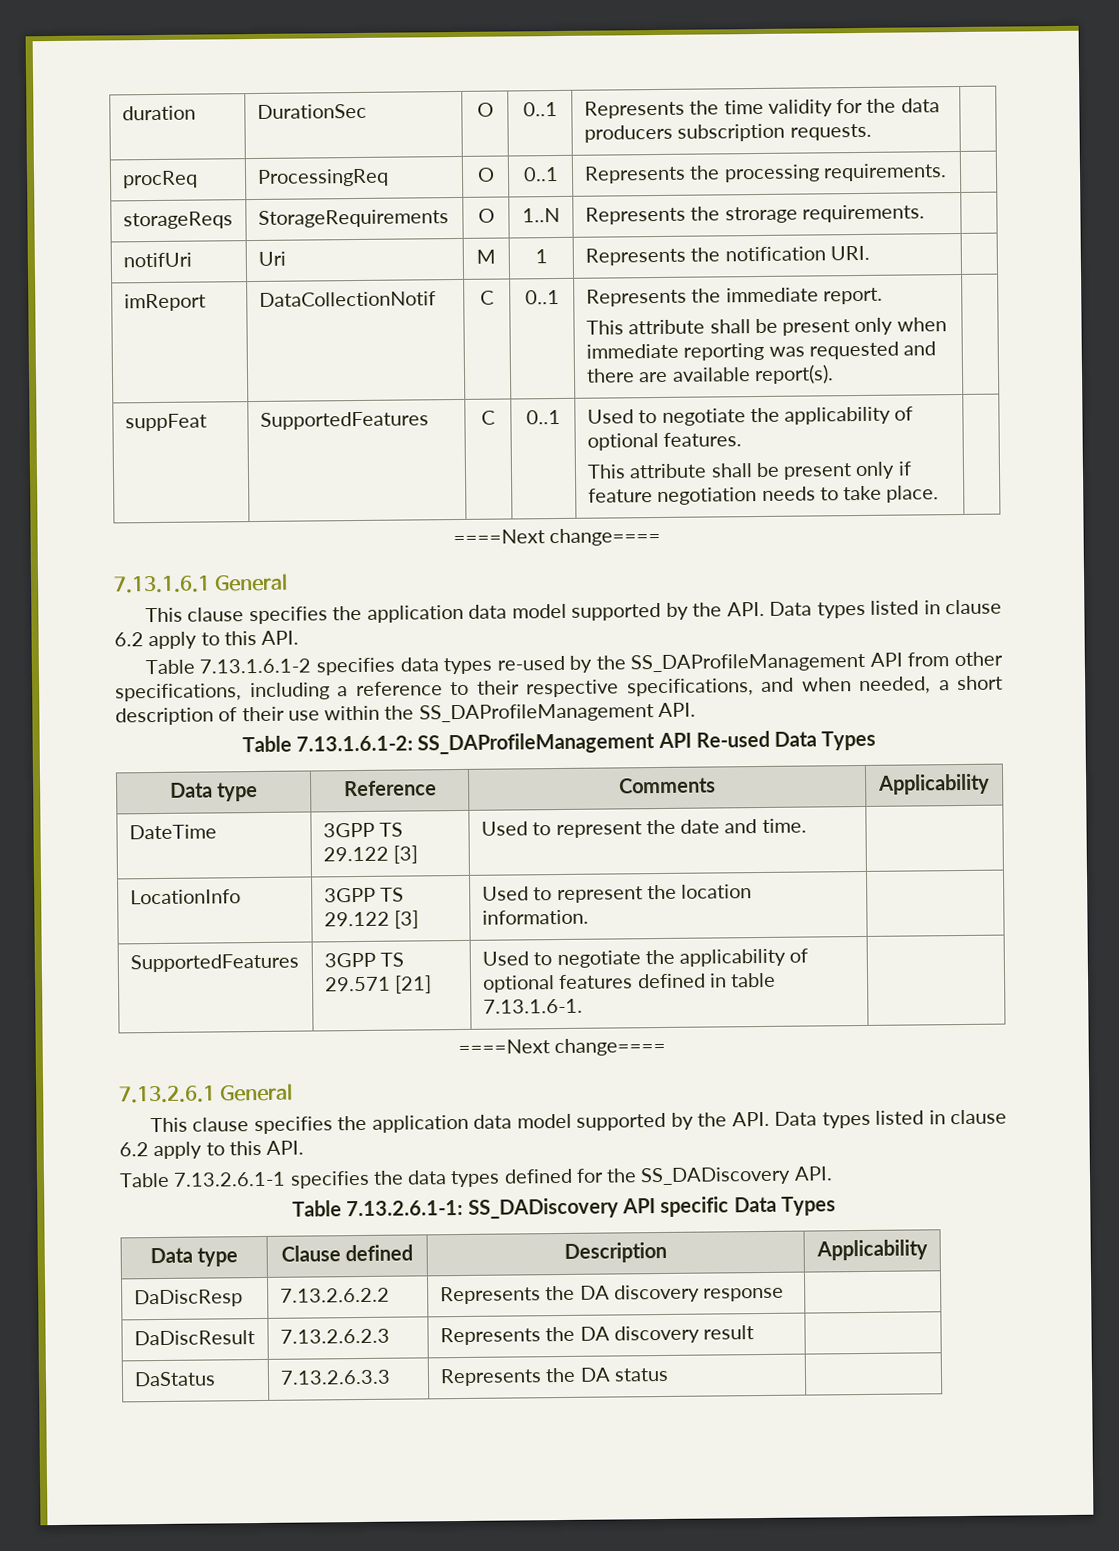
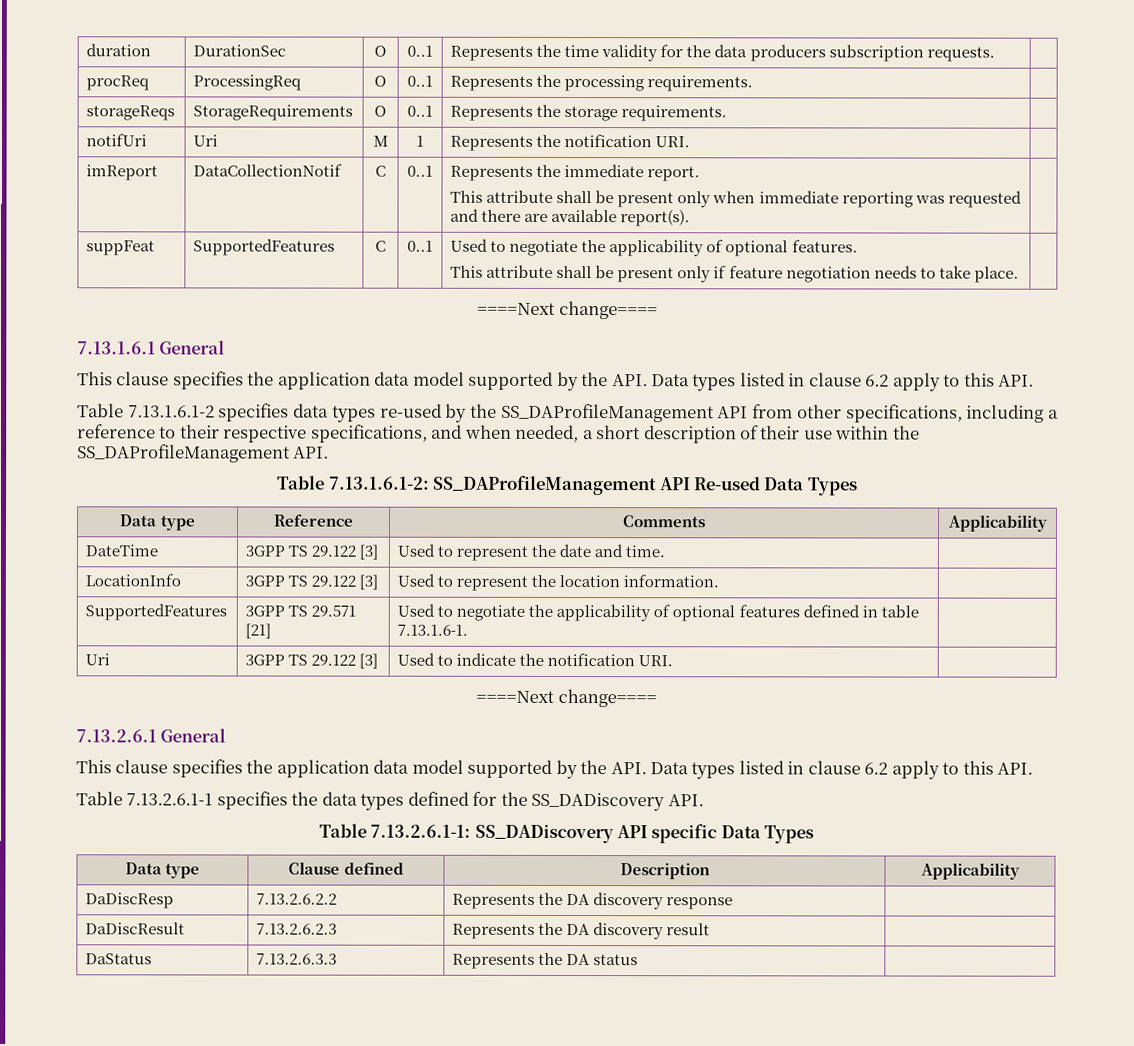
[522,207,560,223] [584,206,798,225] 1..N | Represents the strorage -> [407,105,433,117] [450,104,619,122] 0..1 | Represents the storage
(583, 1006) none -> [85,653,111,666] [245,653,379,669] [397,652,674,667] // Uri | 3GPP TS 29.122 [3] | Used to indicate the notification URI. |

